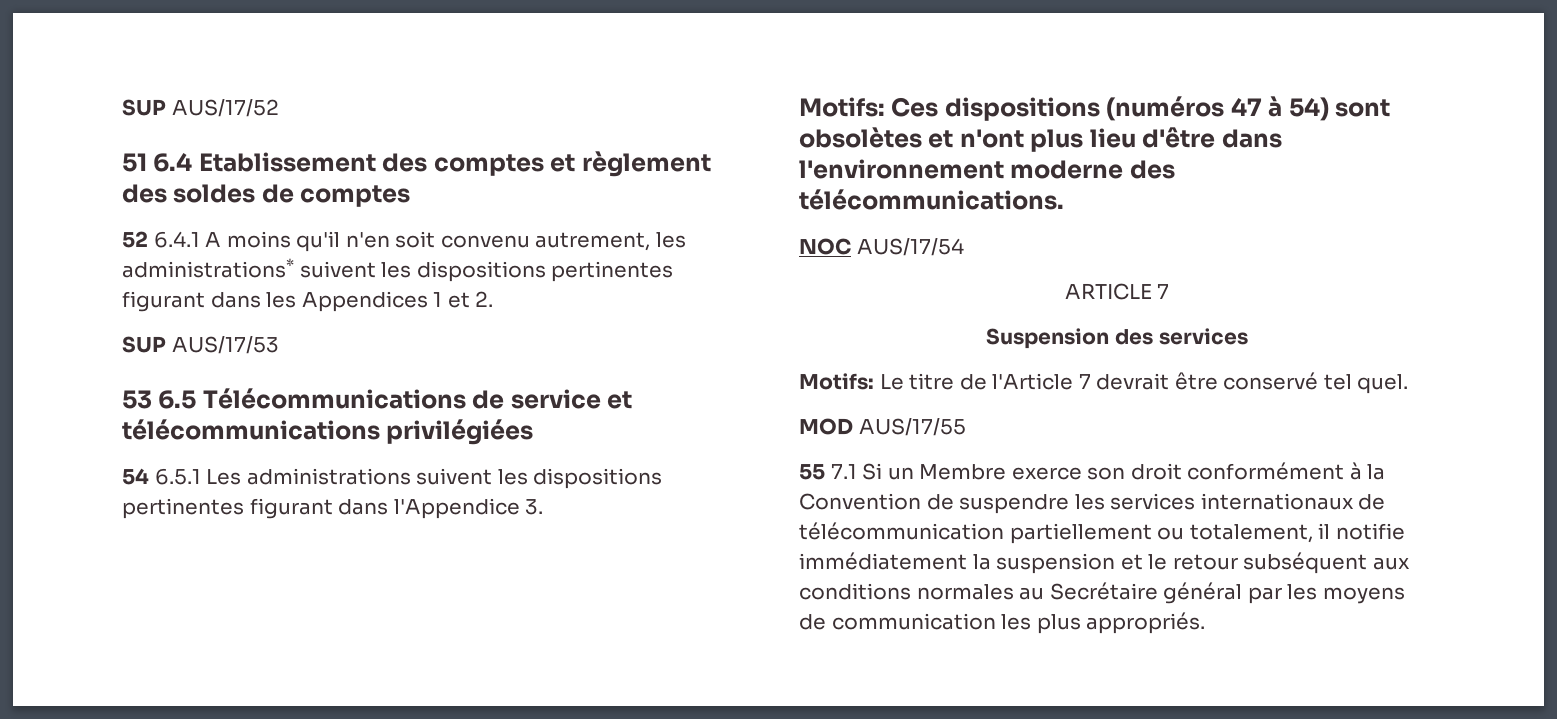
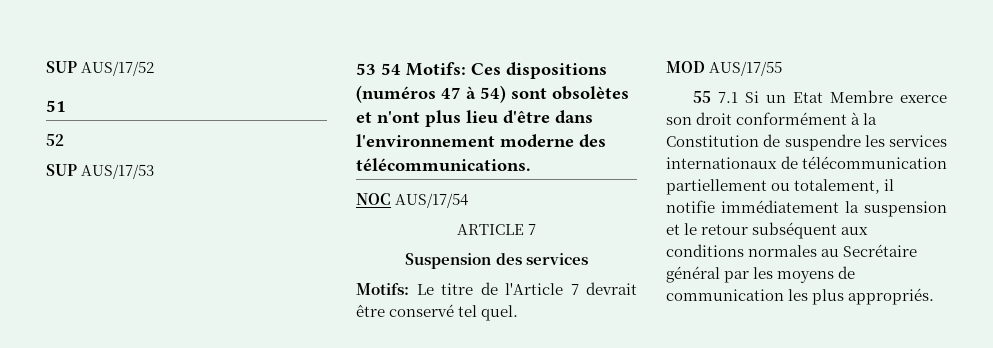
[153,151,711,177] [122,184,411,207] [122,231,686,252] [122,258,674,282] [122,291,494,312] [122,336,279,354] [122,388,633,409] [122,419,534,445] [122,468,663,489] [122,498,544,519] 6.4 Etablissement des comptes et règlement des soldes de comptes // 52 6.4.1 A moins qu'il n'en soit convenu autrement, les administrations* suivent les dispositions pertinentes figurant dans les Appendices 1 et 2. // SUP AUS/17/53 // 53 6.5 Télécommunications de service et télécommunications privilégiées // 54 6.5.1 Les administrations suivent les dispositions pertinentes figurant dans l'Appendice 3. // -> [46,134,64,146] [46,164,155,179] [356,63,401,75] // 52 // SUP AUS/17/53 // 53 54
(914, 473) none -> [792,92,823,103] Etat
[799,493,921,510] Convention -> [666,135,759,147] Constitution

